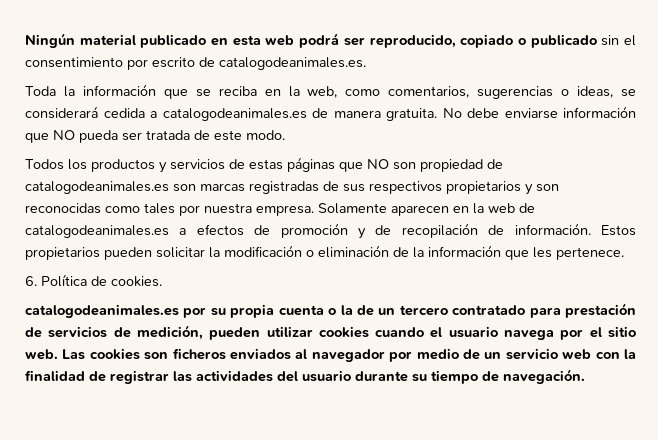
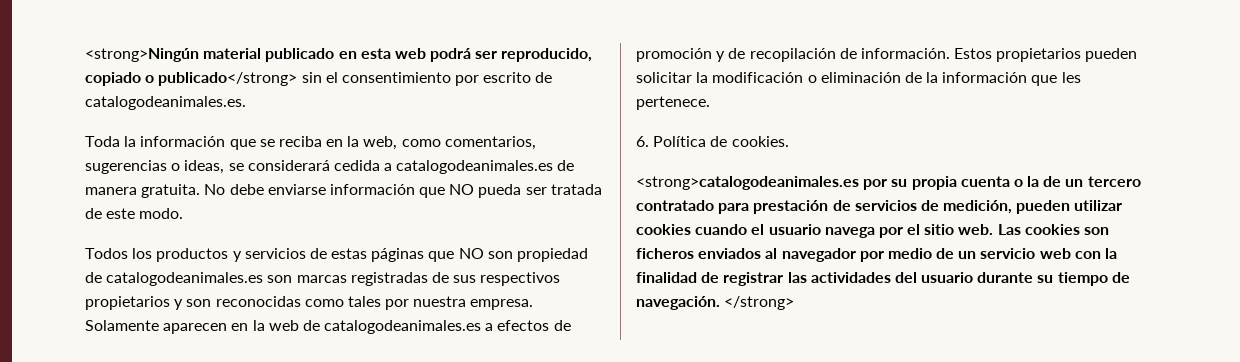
[25,33,75,48] Ningún -> [85,48,199,62] <strong>Ningún
[530,34,597,48] publicado -> [158,72,298,86] publicado</strong>
[25,304,179,318] catalogodeanimales.es -> [636,176,859,190] <strong>catalogodeanimales.es
(585, 376) none -> [724,296,795,310] </strong>

